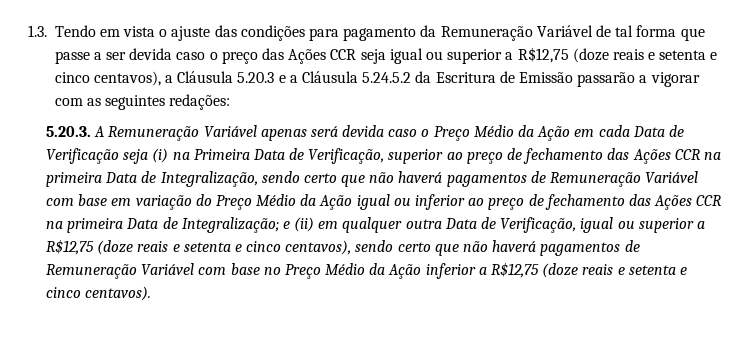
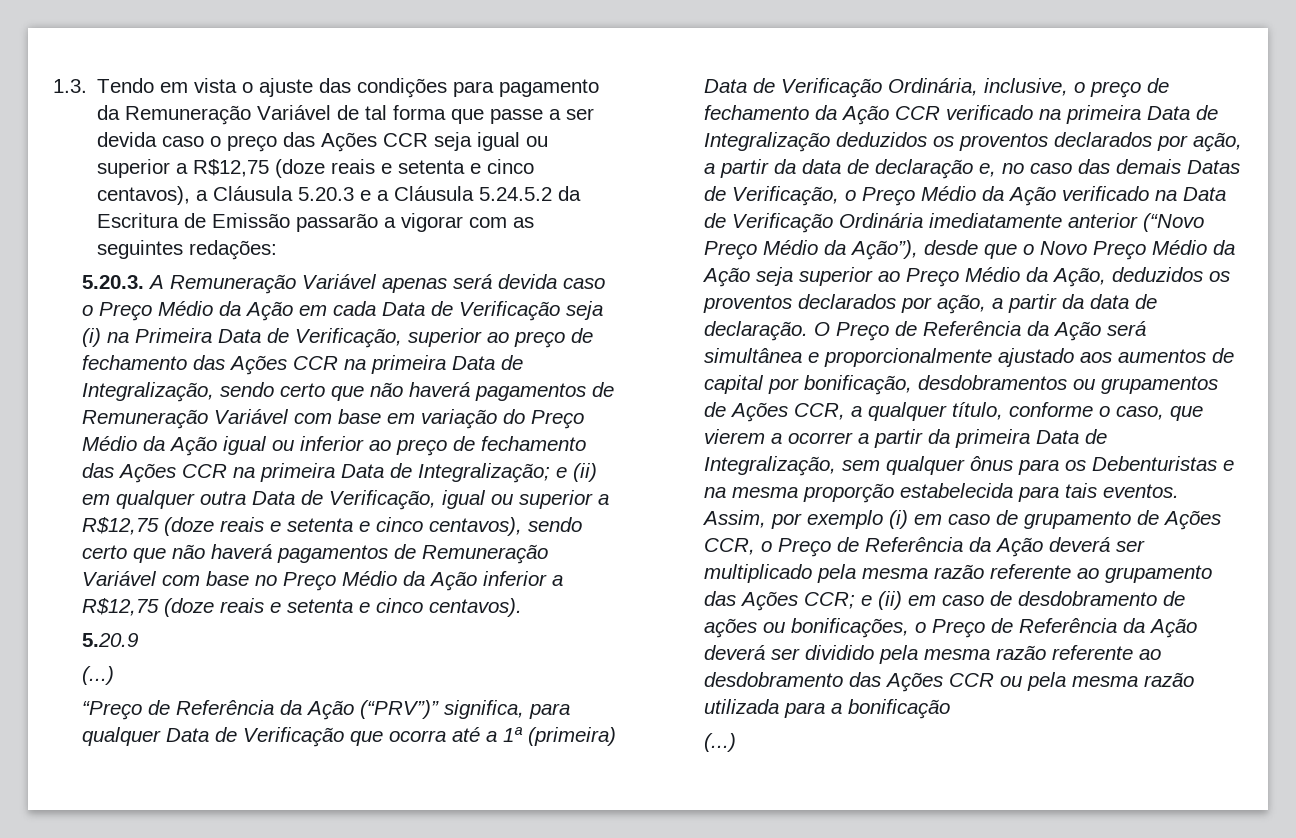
(152, 293) none -> [81,633,138,647] [81,666,114,685] [81,700,570,720] [81,727,616,747] [703,78,1169,98] [703,105,1218,125] [703,132,1242,152] [703,159,1240,179] [703,186,1226,206] [703,213,1204,233] [703,240,1235,260] [701,267,1230,287] [702,294,1157,314] [703,321,1146,341] [703,348,1234,367] [703,375,1218,395] [703,402,1203,422] [703,429,1107,448] [703,456,1234,476] [703,483,1179,503] [701,510,1221,530] [703,537,1145,557] [703,564,1212,583] [703,591,1185,611] [703,618,1197,638] [703,645,1161,664] [703,672,1194,692] [703,699,950,719] [703,733,736,752] // 5.20.9 // (...) // “Preço de Referência da Ação (“PRV”)” significa, para qualquer Data de Verificação que ocorra até a 1ª (primeira) Data de Verificação Ordinária, inclusive, o preço de fechamento da Ação CCR verificado na primeira Data de Integralização deduzidos os proventos declarados por ação, a partir da data de declaração e, no caso das demais Datas de Verificação, o Preço Médio da Ação verificado na Data de Verificação Ordinária imediatamente anterior (“Novo Preço Médio da Ação”), desde que o Novo Preço Médio da Ação seja superior ao Preço Médio da Ação, deduzidos os proventos declarados por ação, a partir da data de declaração. O Preço de Referência da Ação será simultânea e proporcionalmente ajustado aos aumentos de capital por bonificação, desdobramentos ou grupamentos de Ações CCR, a qualquer título, conforme o caso, que vierem a ocorrer a partir da primeira Data de Integralização, sem qualquer ônus para os Debenturistas e na mesma proporção estabelecida para tais eventos. Assim, por exemplo (i) em caso de grupamento de Ações CCR, o Preço de Referência da Ação deverá ser multiplicado pela mesma razão referente ao grupamento das Ações CCR; e (ii) em caso de desdobramento de ações ou bonificações, o Preço de Referência da Ação deverá ser dividido pela mesma razão referente ao desdobramento das Ações CCR ou pela mesma razão utilizada para a bonificação // (...)

